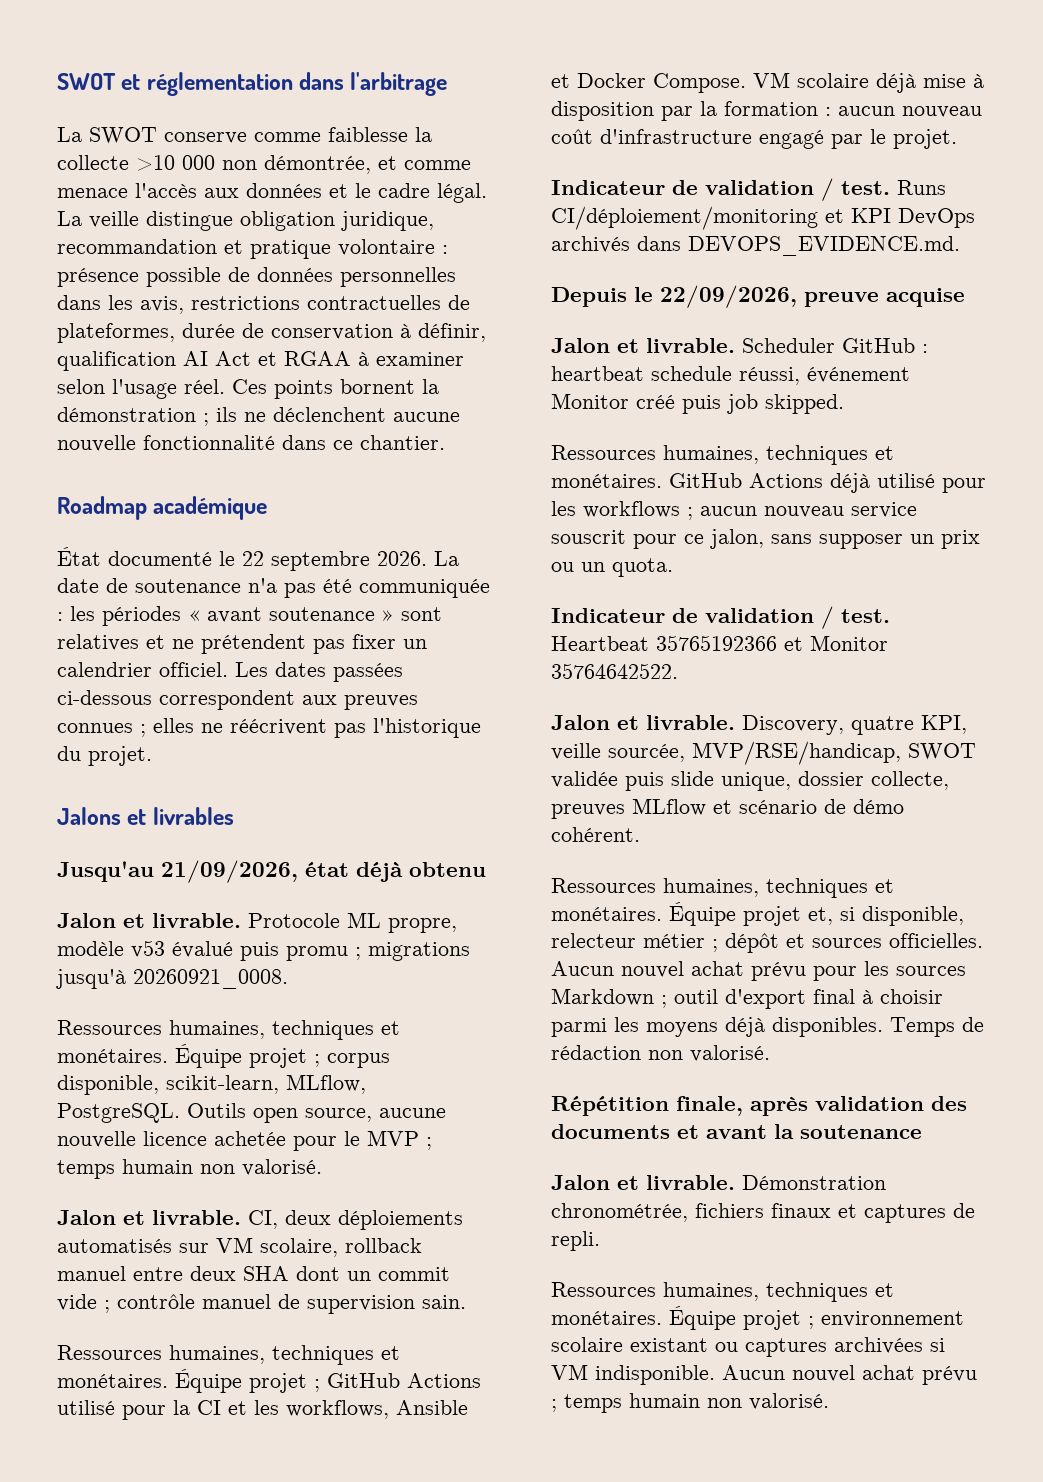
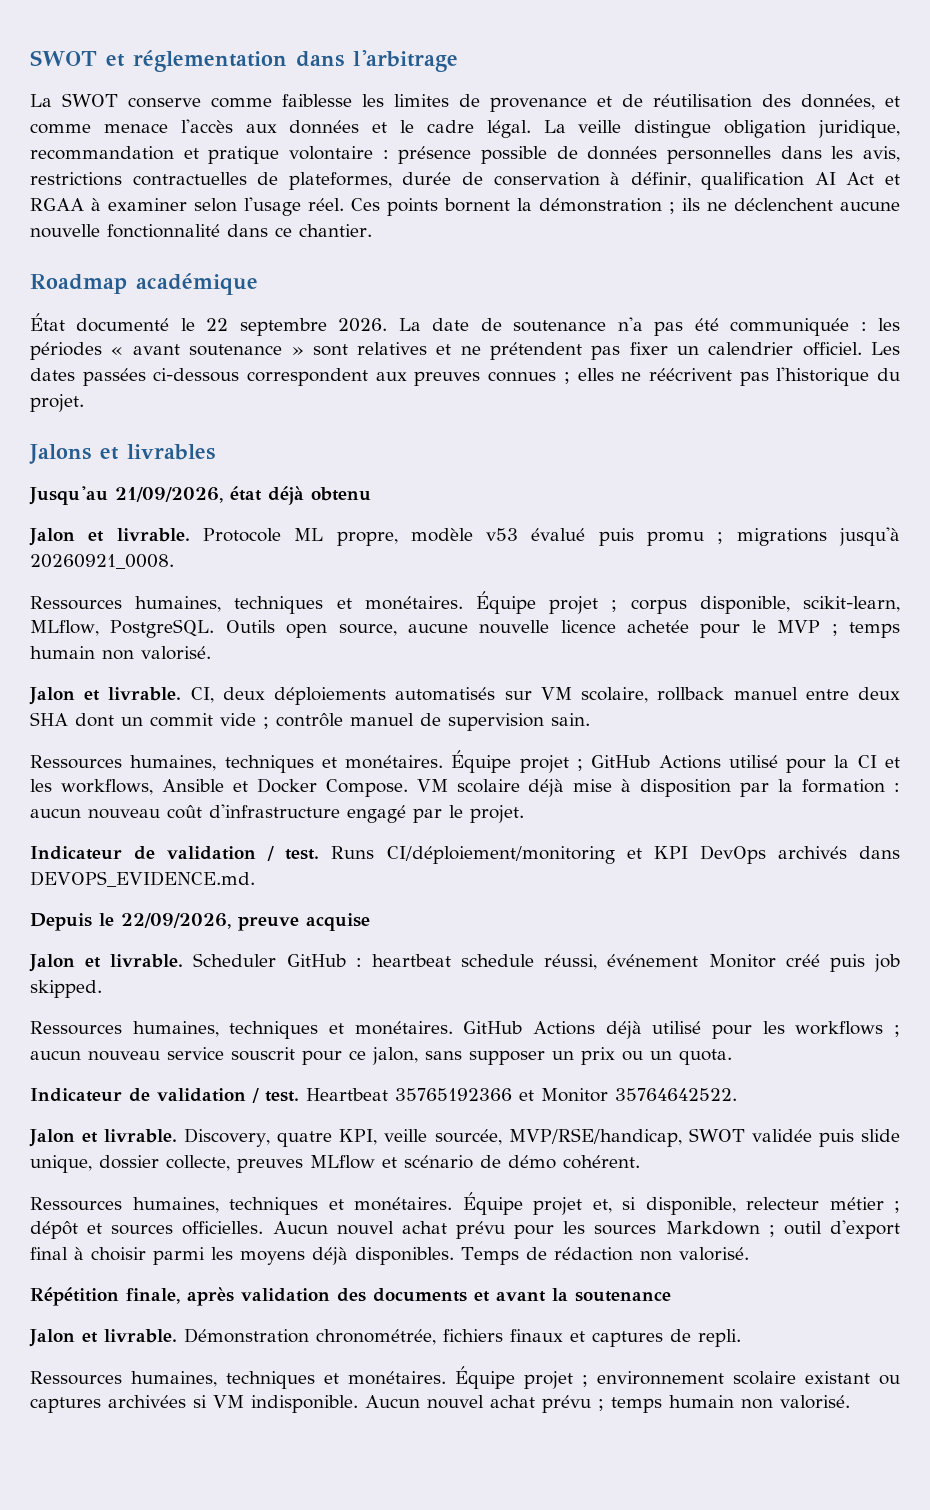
[415,127,432,142] [57,155,371,174] la collecte >10 000 non démontrée, -> [362,94,875,112] les limites de provenance et de réutilisation des données,

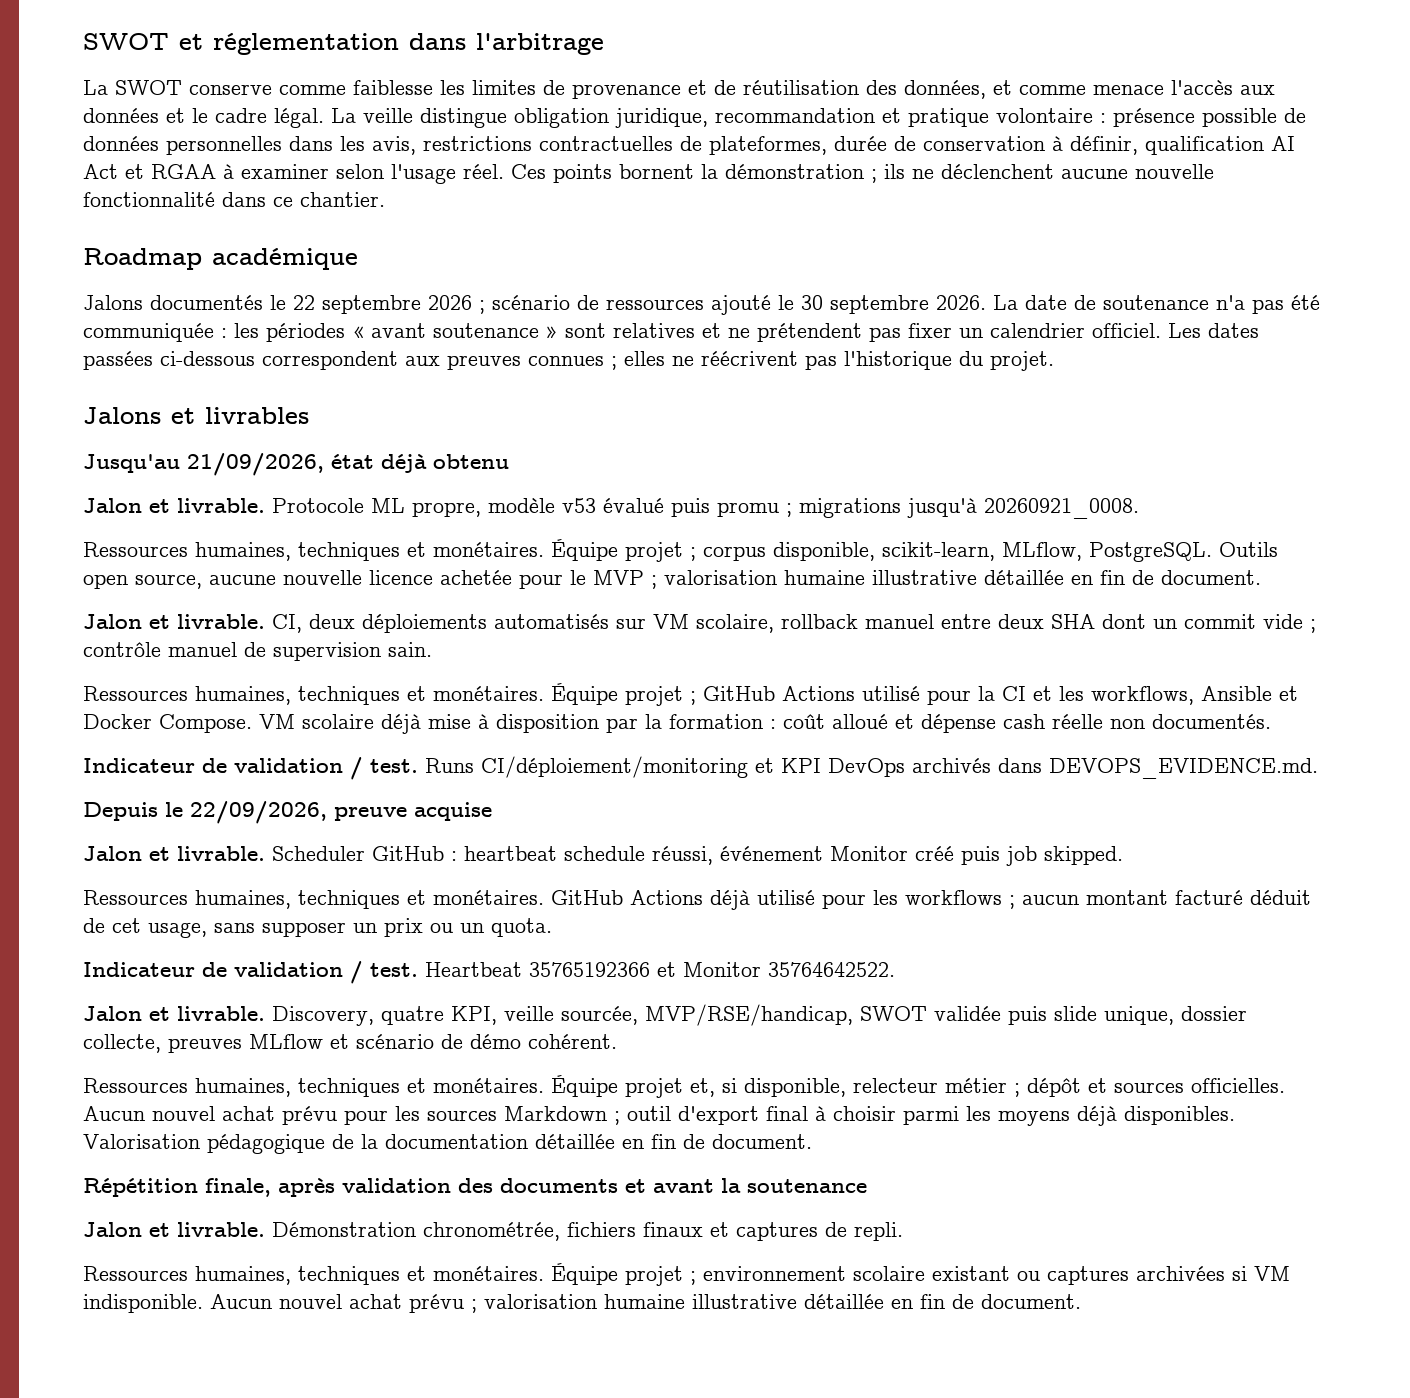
[30,313,170,332] État documenté -> [83,295,263,310] Jalons documentés
(327, 327) none -> [428,295,929,315] 2026 ; scénario de ressources ajouté le 30 septembre
[848,622,900,638] [30,646,211,660] temps humain non valorisé. -> [664,570,1261,585] valorisation humaine illustrative détaillée en fin de document.
[30,804,524,823] aucun nouveau coût d'infrastructure engagé par le projet. -> [783,714,1271,733] coût alloué et dépense cash réelle non documentés.
[88,1047,418,1065] nouveau service souscrit pour ce jalon, -> [1086,890,1311,905] [83,918,207,938] montant facturé déduit de cet usage,
[461,1247,749,1265] Temps de rédaction non valorisé. -> [83,1134,812,1154] Valorisation pédagogique de la documentation détaillée en fin de document.
[611,1395,850,1413] temps humain non valorisé. -> [484,1294,1081,1309] valorisation humaine illustrative détaillée en fin de document.

